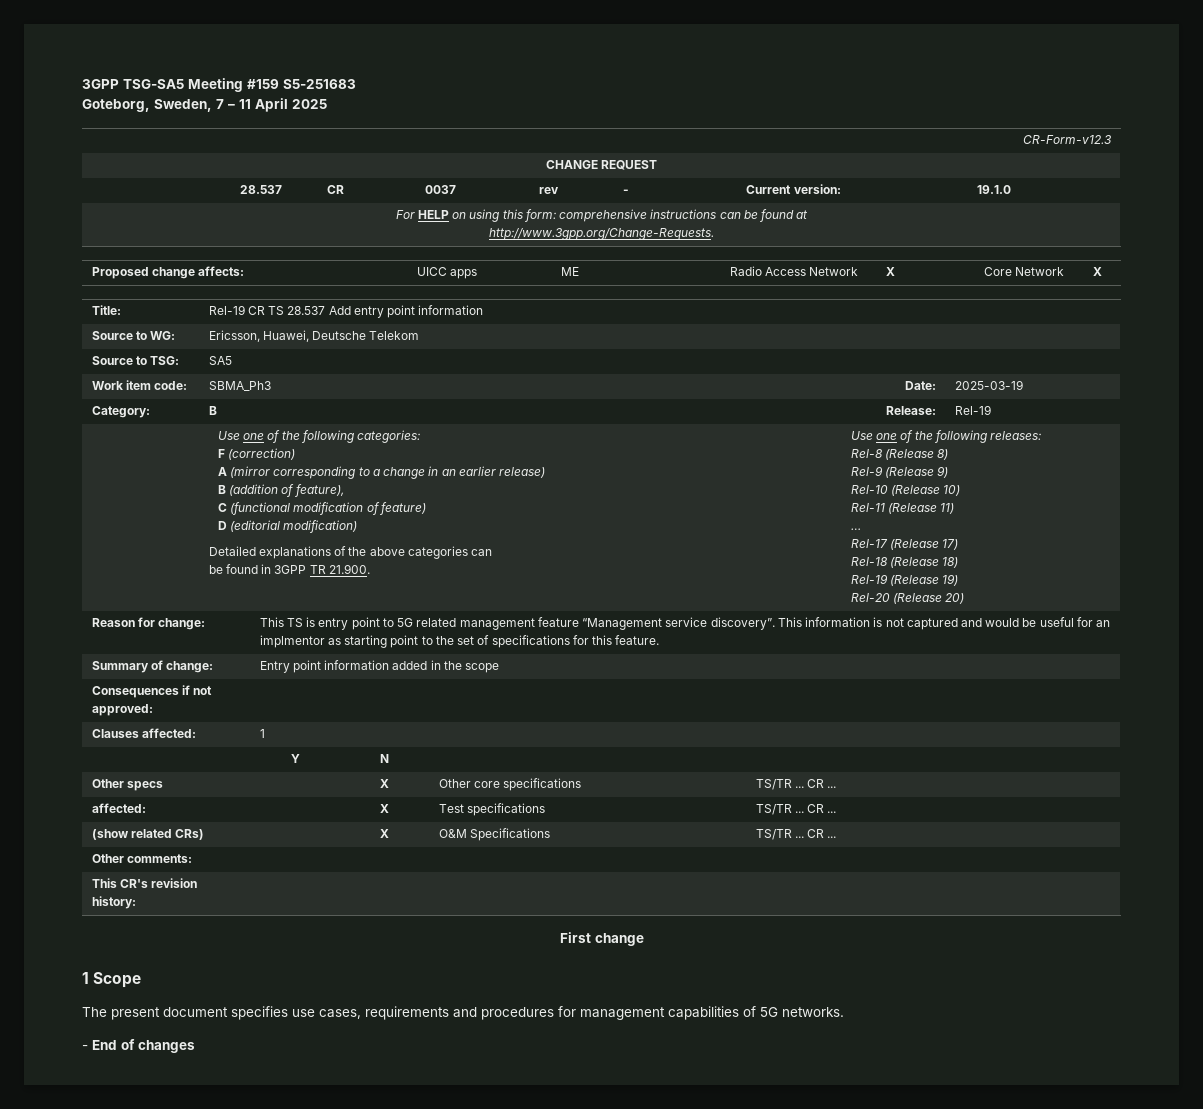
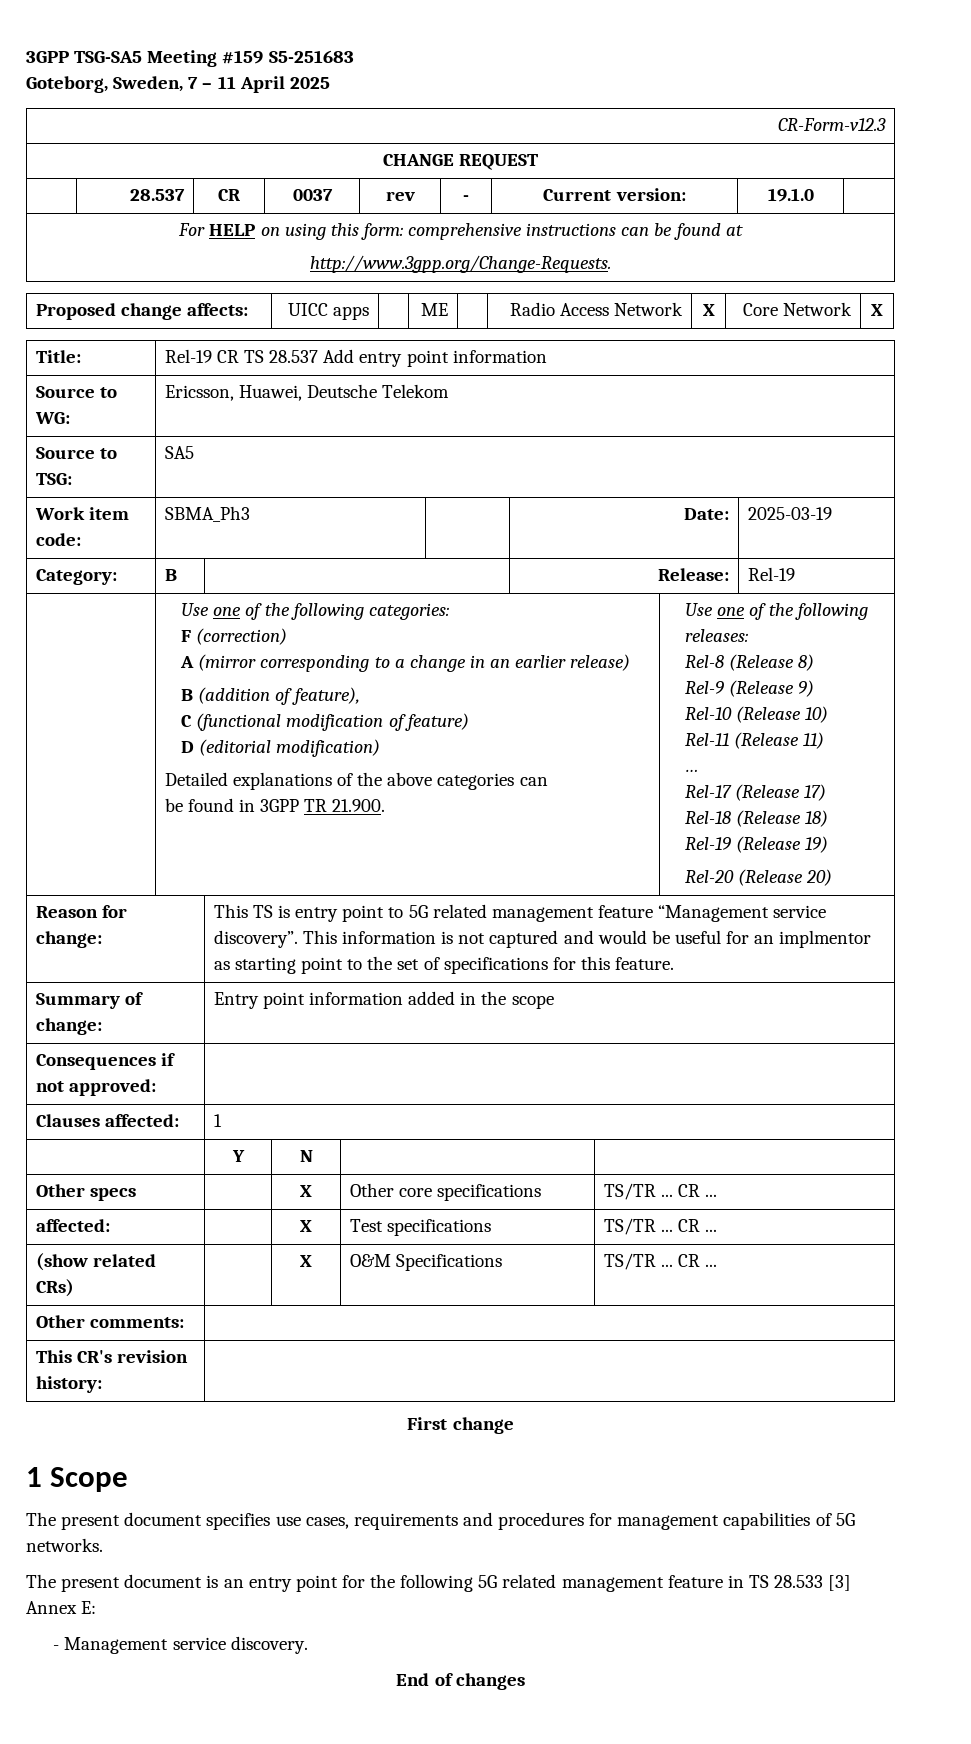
[82,1045,88,1050] - -> [26,1574,852,1592] [26,1601,97,1614] [53,1636,308,1654] The present document is an entry point for the following 5G related management feature in TS 28.533 [3] Annex E: // - Management service discovery. //

